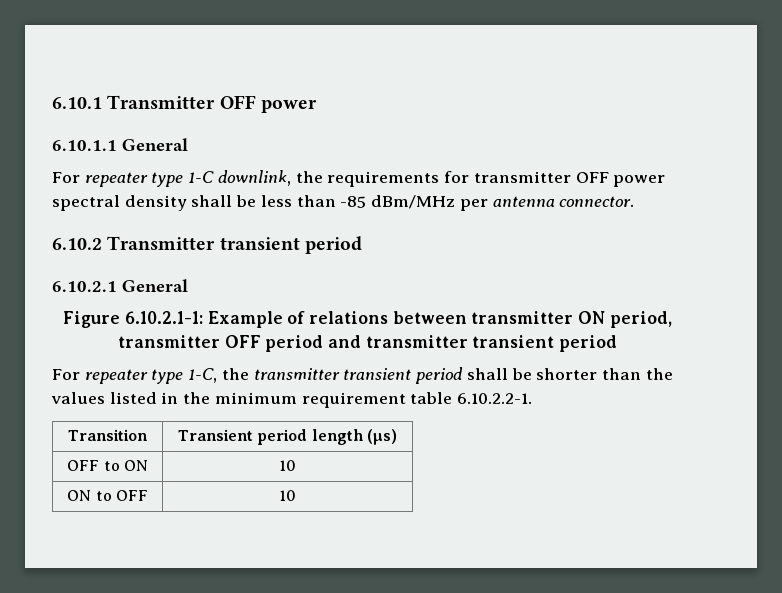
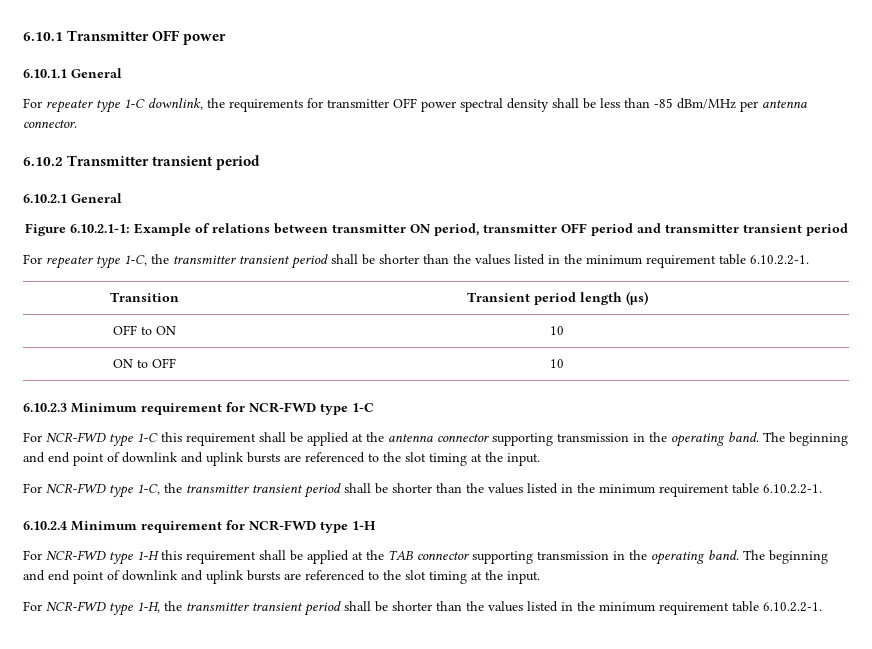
(296, 495) none -> [23,402,374,415] [23,432,848,447] [23,452,540,466] [23,483,822,498] [23,520,376,533] [23,550,828,565] [23,570,540,584] [23,601,822,616] // 6.10.2.3 Minimum requirement for NCR-FWD type 1-C // For NCR-FWD type 1-C this requirement shall be applied at the antenna connector supporting transmission in the operating band. The beginning and end point of downlink and uplink bursts are referenced to the slot timing at the input. // For NCR-FWD type 1-C, the transmitter transient period shall be shorter than the values listed in the minimum requirement table 6.10.2.2-1. // 6.10.2.4 Minimum requirement for NCR-FWD type 1-H // For NCR-FWD type 1-H this requirement shall be applied at the TAB connector supporting transmission in the operating band. The beginning and end point of downlink and uplink bursts are referenced to the slot timing at the input. // For NCR-FWD type 1-H, the transmitter transient period shall be shorter than the values listed in the minimum requirement table 6.10.2.2-1.

